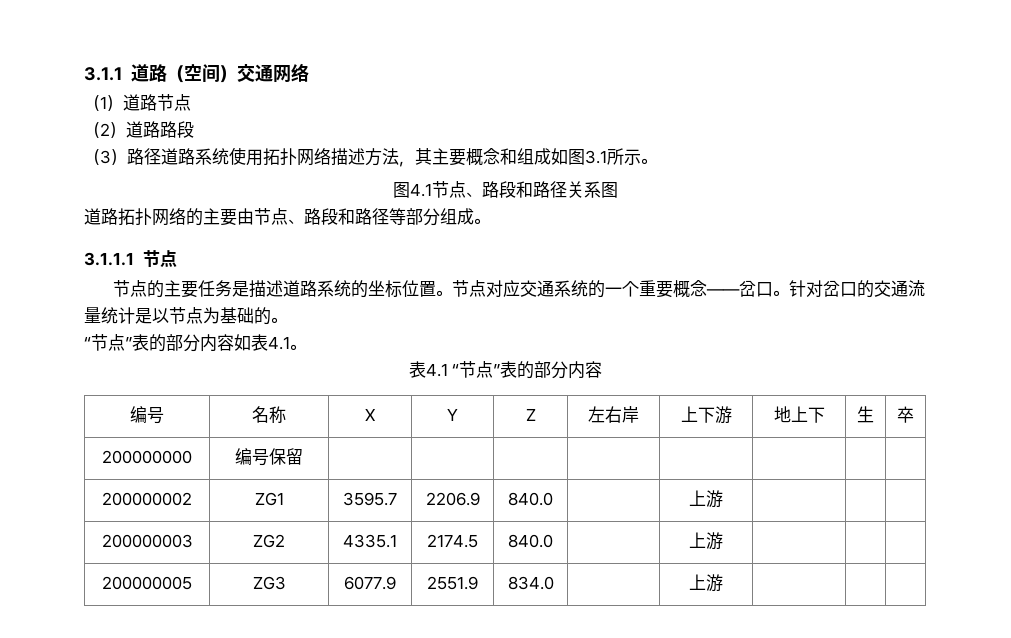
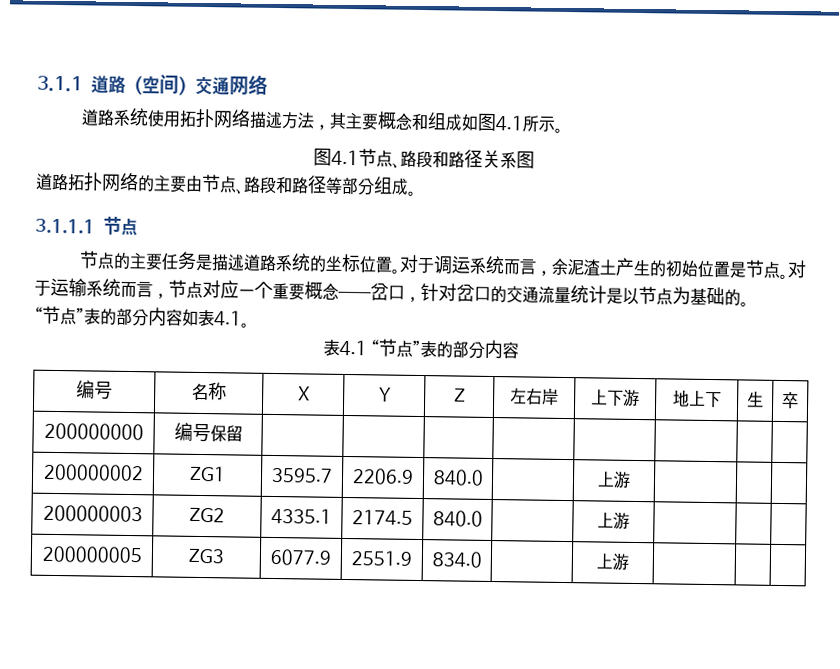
[84,94,191,111] [84,121,194,138] [84,148,161,165] （1）道路节点 // （2）道路路段 // （3）路径 -> (268, 84) none
[585,150,607,164] 3.1 -> [495,115,525,132] 4.1
[451,280,605,298] 节点对应交通系统的 -> [399,254,808,280] [34,277,239,299] 对于调运系统而言，余泥渣土产生的初始位置是节点。对于运输系统而言，节点对应
[772,290,789,296] 。 -> [404,296,421,303] ，

